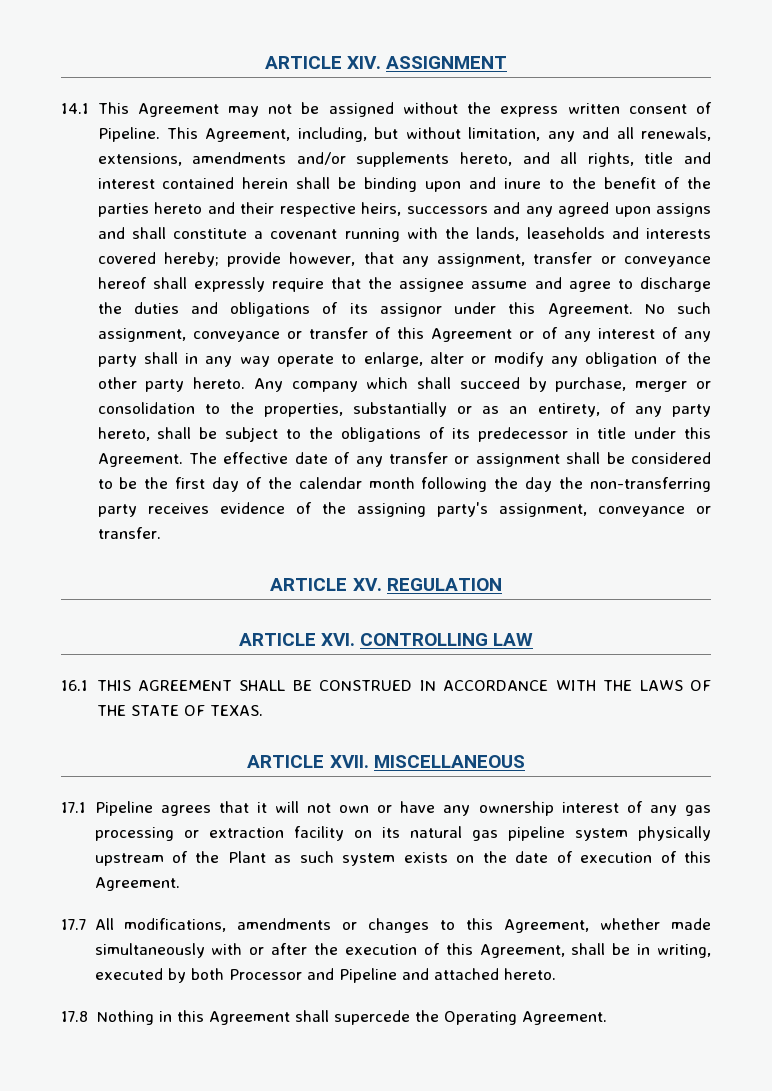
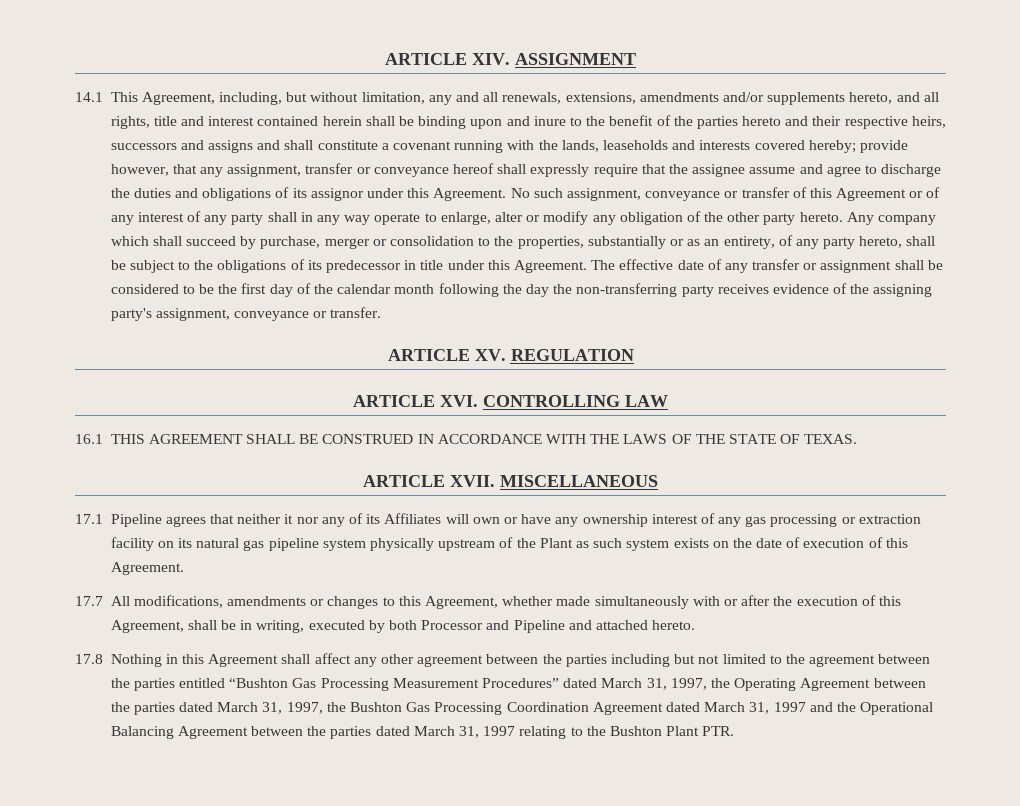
[137,102,713,117] [97,127,198,142] Agreement may not be assigned without the express written consent of Pipeline. This -> (138, 97) none
[525,202,651,217] any agreed upon -> (204, 145) none
[256,801,332,813] it will not -> [237,513,469,527] neither it nor any of its Affiliates will
[333,1010,607,1025] supercede the Operating Agreement. -> [314,653,931,667] [110,678,926,691] [110,702,934,715] [110,726,735,739] affect any other agreement between the parties including but not limited to the agreement between the parties entitled “Bushton Gas Processing Measurement Procedures” dated March 31, 1997, the Operating Agreement between the parties dated March 31, 1997, the Bushton Gas Processing Coordination Agreement dated March 31, 1997 and the Operational Balancing Agreement between the parties dated March 31, 1997 relating to the Bushton Plant PTR.

